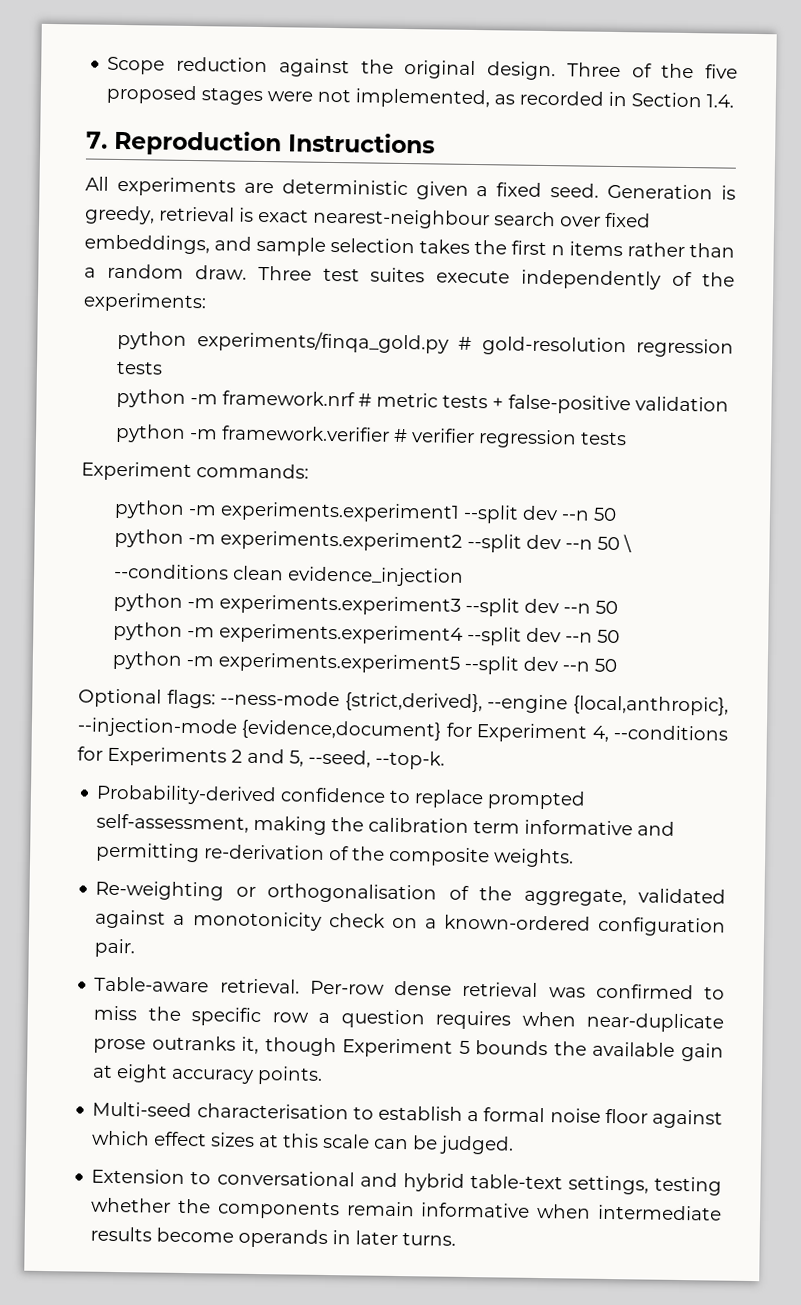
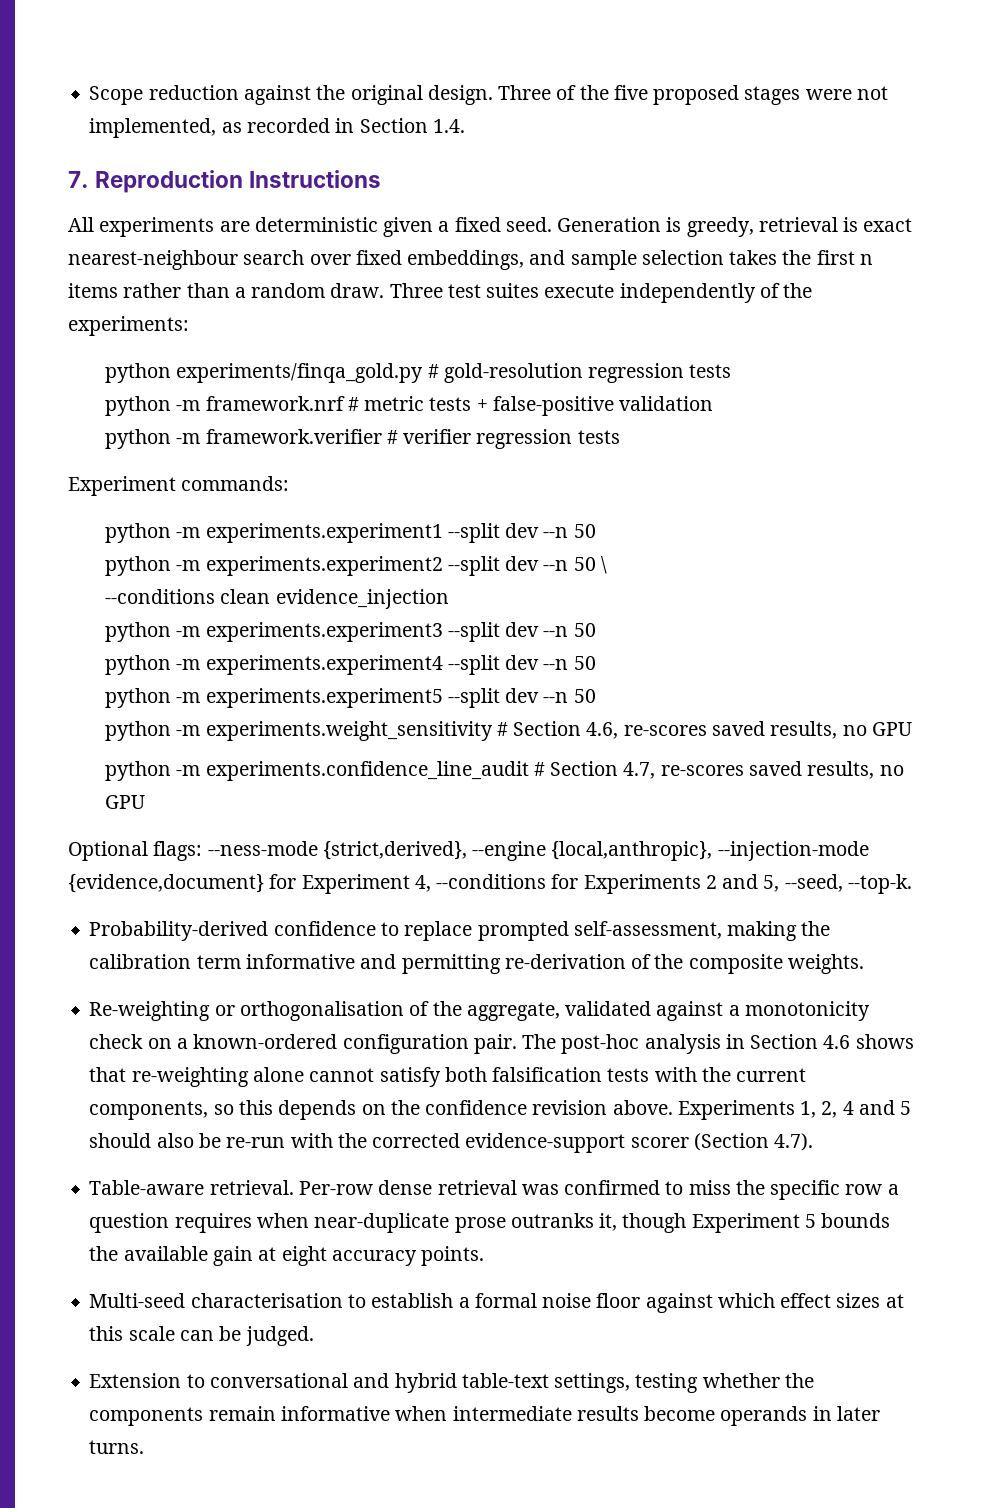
(618, 665) none -> [105,721,912,741] [105,761,904,781] [105,795,146,809] // python -m experiments.weight_sensitivity # Section 4.6, re-scores saved results, no GPU // python -m experiments.confidence_line_audit # Section 4.7, re-scores saved results, no GPU
(136, 948) none -> [522,1034,914,1054] [89,1067,807,1087] [89,1100,912,1120] [89,1133,814,1153] The post-hoc analysis in Section 4.6 shows that re-weighting alone cannot satisfy both falsification tests with the current components, so this depends on the confidence revision above. Experiments 1, 2, 4 and 5 should also be re-run with the corrected evidence-support scorer (Section 4.7).

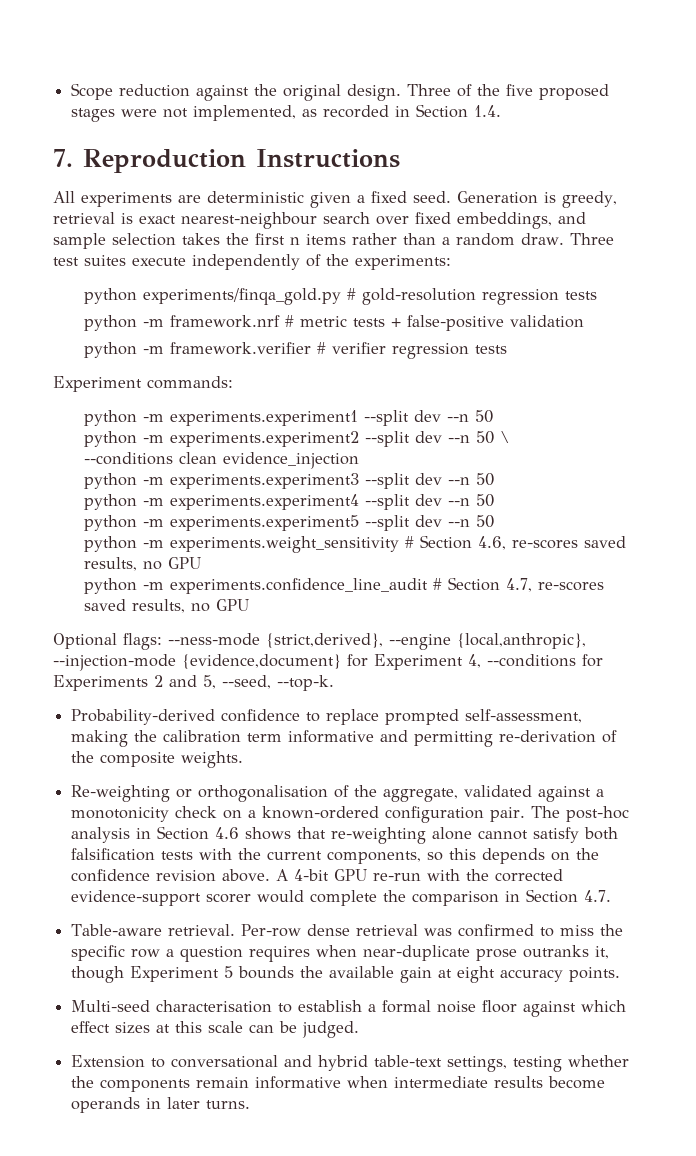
[677,1100,912,1120] [89,1133,221,1148] Experiments 1, 2, 4 and 5 should also be -> [276,869,368,881] A 4-bit GPU
[693,1133,814,1151] (Section 4.7). -> [257,889,612,906] would complete the comparison in Section 4.7.

